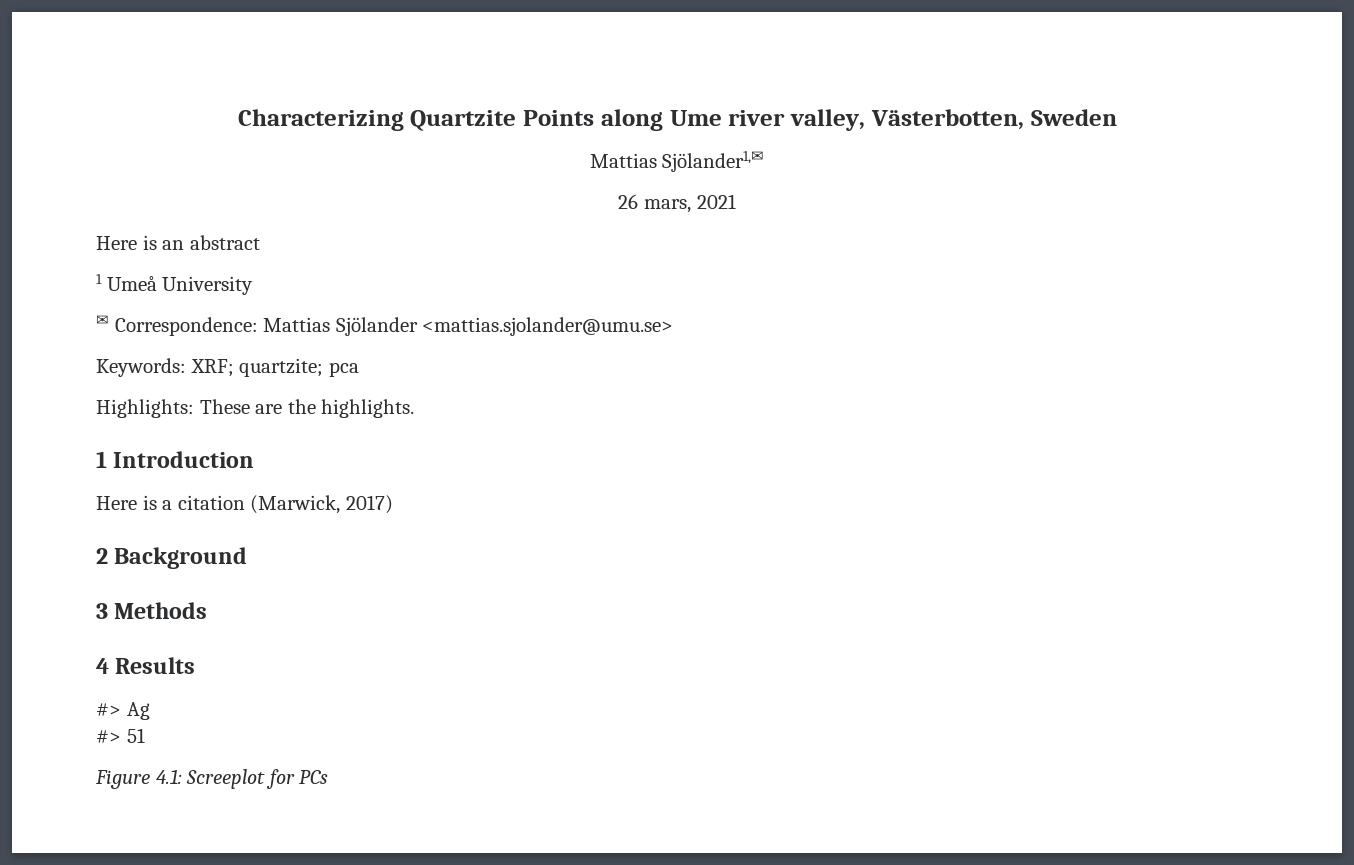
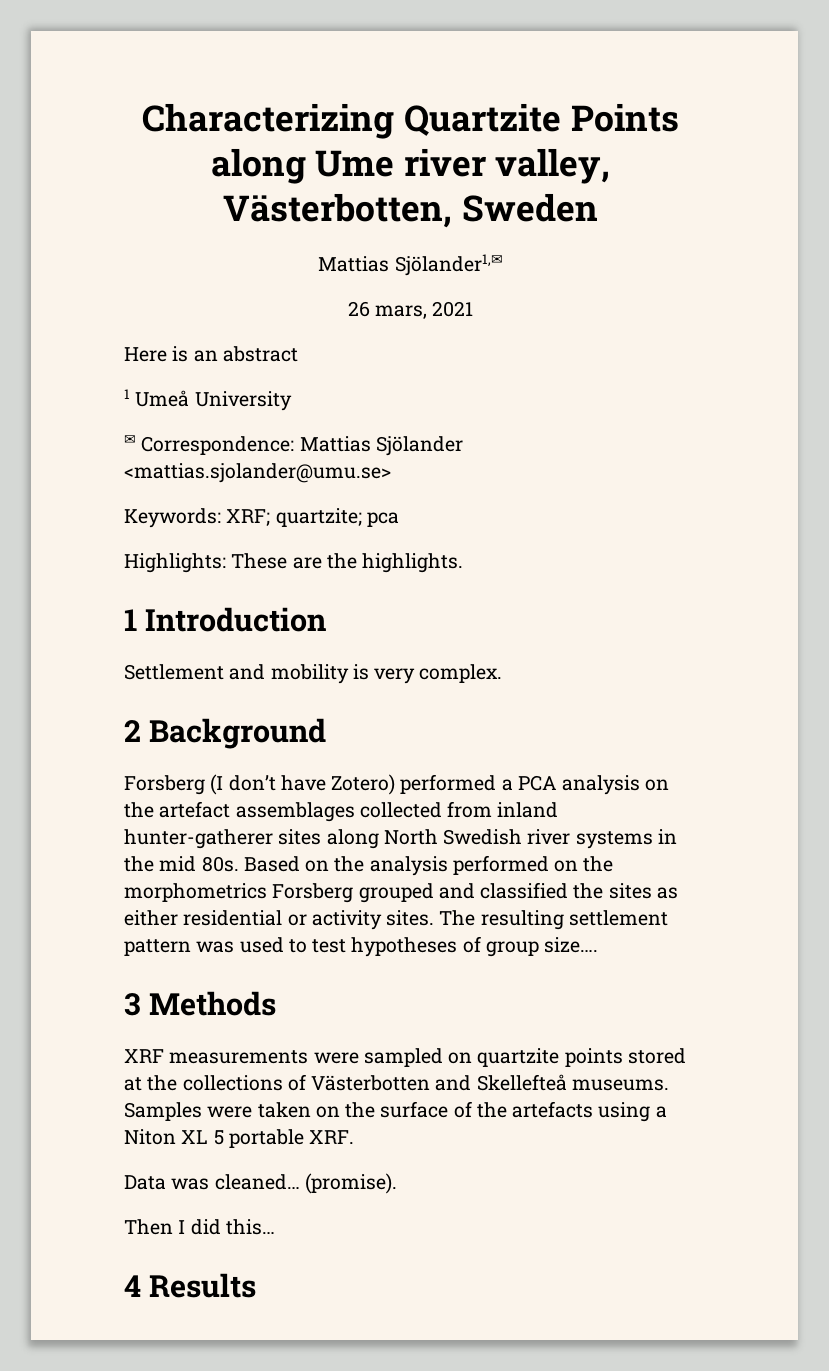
[96,495,393,514] [96,547,248,569] [96,602,208,619] [96,657,196,674] [96,702,150,720] [96,728,145,743] [95,769,329,789] Here is a citation (Marwick, 2017) // 2 Background // 3 Methods // 4 Results // #> Ag // #> 51 // Figure 4.1: Screeplot for PCs -> [124,664,503,684] [124,718,327,749] [124,774,670,795] [124,801,559,822] [124,829,677,849] [124,855,614,876] [124,882,678,903] [124,910,668,930] [124,936,599,957] [124,991,277,1016] [124,1048,686,1067] [124,1074,669,1091] [124,1101,667,1122] [124,1129,355,1148] [124,1173,397,1194] [124,1219,275,1235] [124,1273,257,1298] Settlement and mobility is very complex. // 2 Background // Forsberg (I don’t have Zotero) performed a PCA analysis on the artefact assemblages collected from inland hunter-gatherer sites along North Swedish river systems in the mid 80s. Based on the analysis performed on the morphometrics Forsberg grouped and classified the sites as either residential or activity sites. The resulting settlement pattern was used to test hypotheses of group size…. // 3 Methods // XRF measurements were sampled on quartzite points stored at the collections of Västerbotten and Skellefteå museums. Samples were taken on the surface of the artefacts using a Niton XL 5 portable XRF. // Data was cleaned… (promise). // Then I did this… // 4 Results

